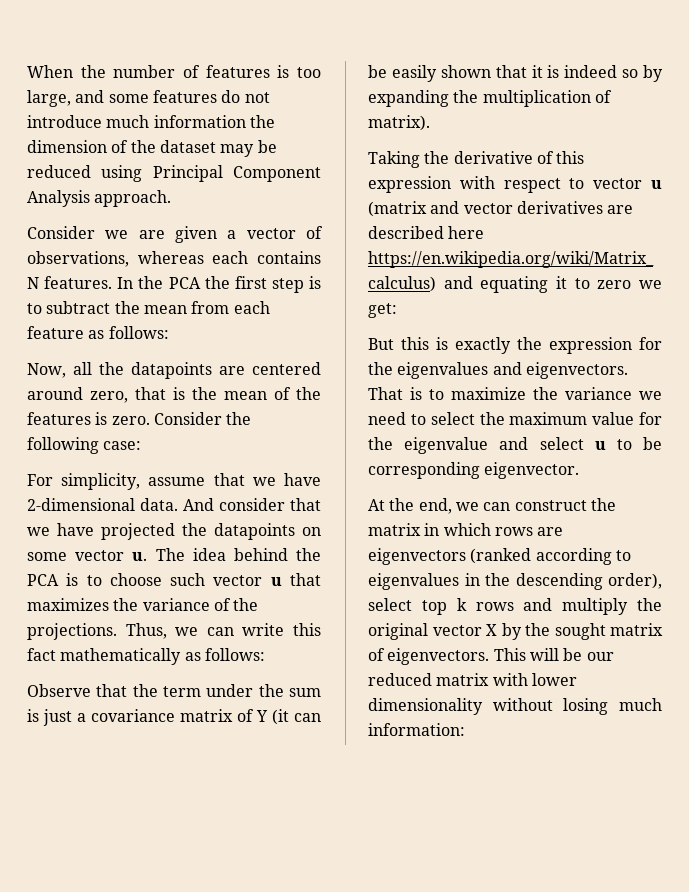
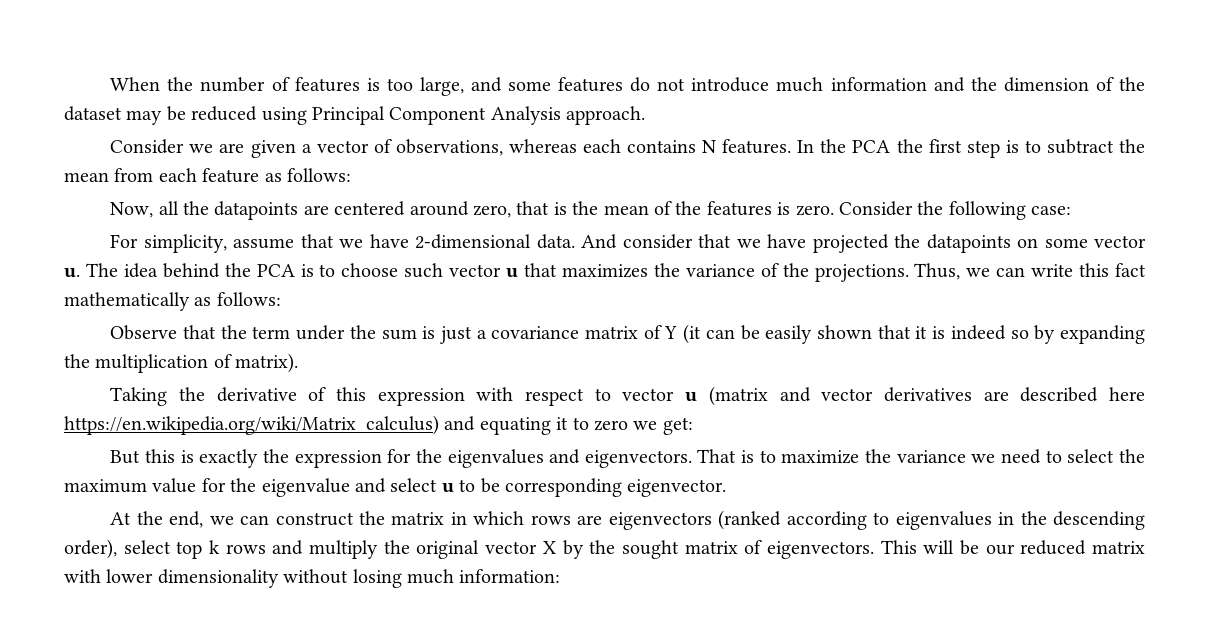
(246, 121) none -> [933,77,965,92] and

